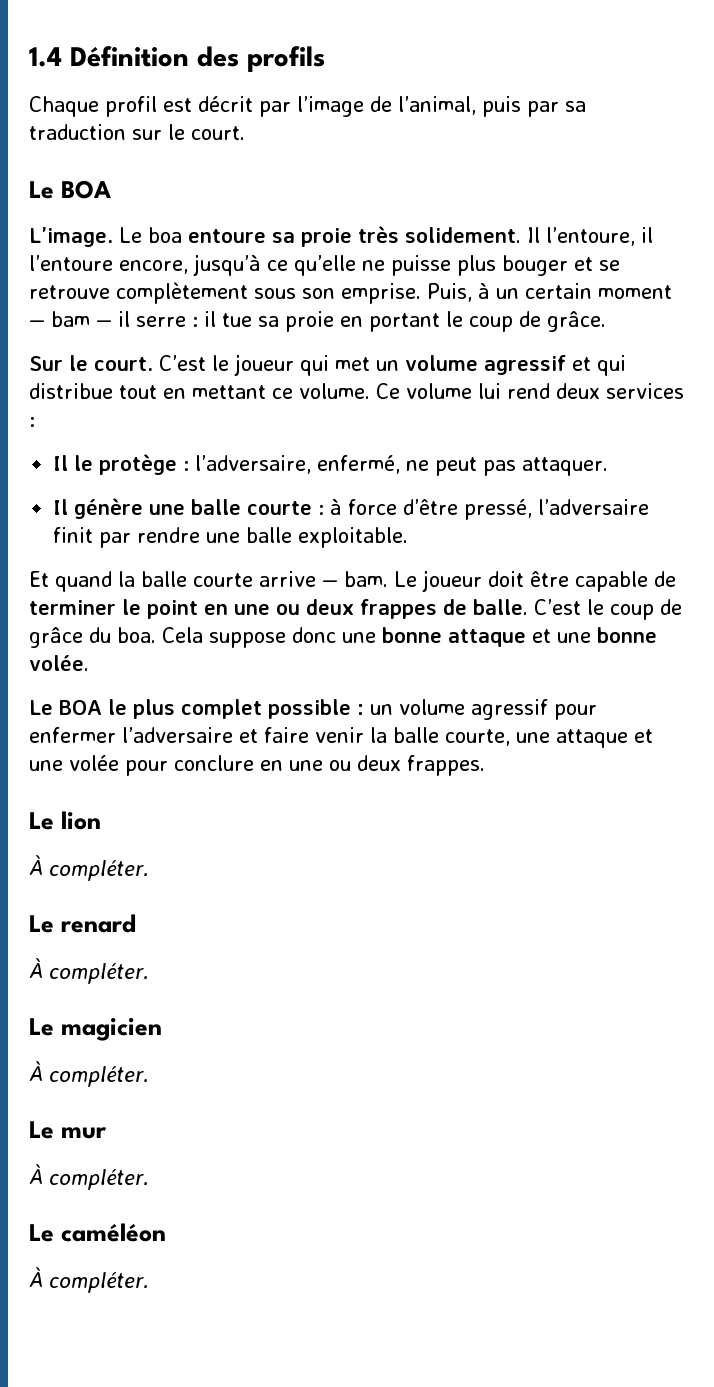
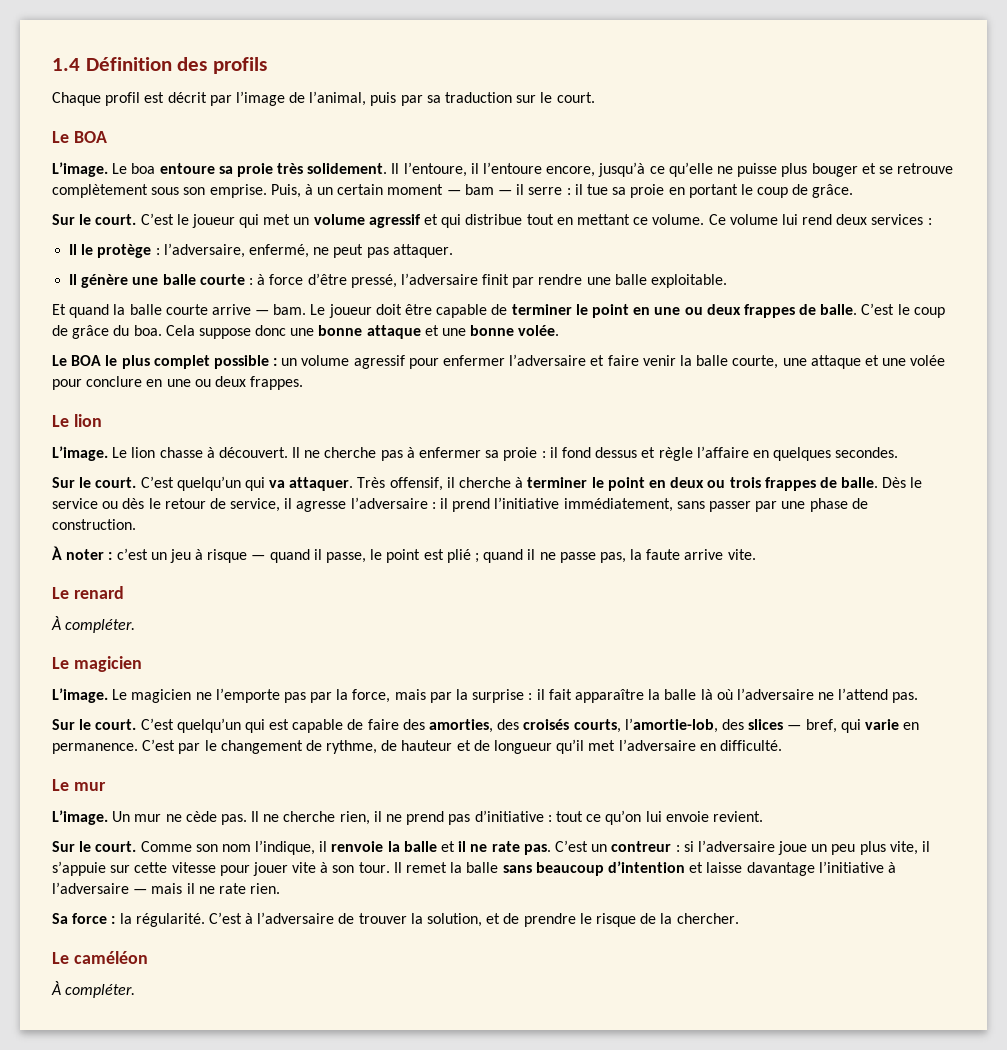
[29,855,149,881] À compléter. -> [52,446,899,461] [52,476,923,491] [52,497,868,512] [52,519,136,530] [52,546,756,563] L’image. Le lion chasse à découvert. Il ne cherche pas à enfermer sa proie : il fond dessus et règle l’affaire en quelques secondes. // Sur le court. C’est quelqu’un qui va attaquer. Très offensif, il cherche à terminer le point en deux ou trois frappes de balle. Dès le service ou dès le retour de service, il agresse l’adversaire : il prend l’initiative immédiatement, sans passer par une phase de construction. // À noter : c’est un jeu à risque — quand il passe, le point est plié ; quand il ne passe pas, la faute arrive vite.
[29,1061,149,1087] [29,1121,107,1139] [29,1164,149,1190] À compléter. // Le mur // À compléter. -> [52,688,919,703] [52,718,920,733] [52,739,782,754] [52,779,106,791] [52,810,763,825] [52,840,930,855] [52,861,896,876] [52,882,281,894] [52,912,739,927] L’image. Le magicien ne l’emporte pas par la force, mais par la surprise : il fait apparaître la balle là où l’adversaire ne l’attend pas. // Sur le court. C’est quelqu’un qui est capable de faire des amorties, des croisés courts, l’amortie-lob, des slices — bref, qui varie en permanence. C’est par le changement de rythme, de hauteur et de longueur qu’il met l’adversaire en difficulté. // Le mur // L’image. Un mur ne cède pas. Il ne cherche rien, il ne prend pas d’initiative : tout ce qu’on lui envoie revient. // Sur le court. Comme son nom l’indique, il renvoie la balle et il ne rate pas. C’est un contreur : si l’adversaire joue un peu plus vite, il s’appuie sur cette vitesse pour jouer vite à son tour. Il remet la balle sans beaucoup d’intention et laisse davantage l’initiative à l’adversaire — mais il ne rate rien. // Sa force : la régularité. C’est à l’adversaire de trouver la solution, et de prendre le risque de la chercher.

